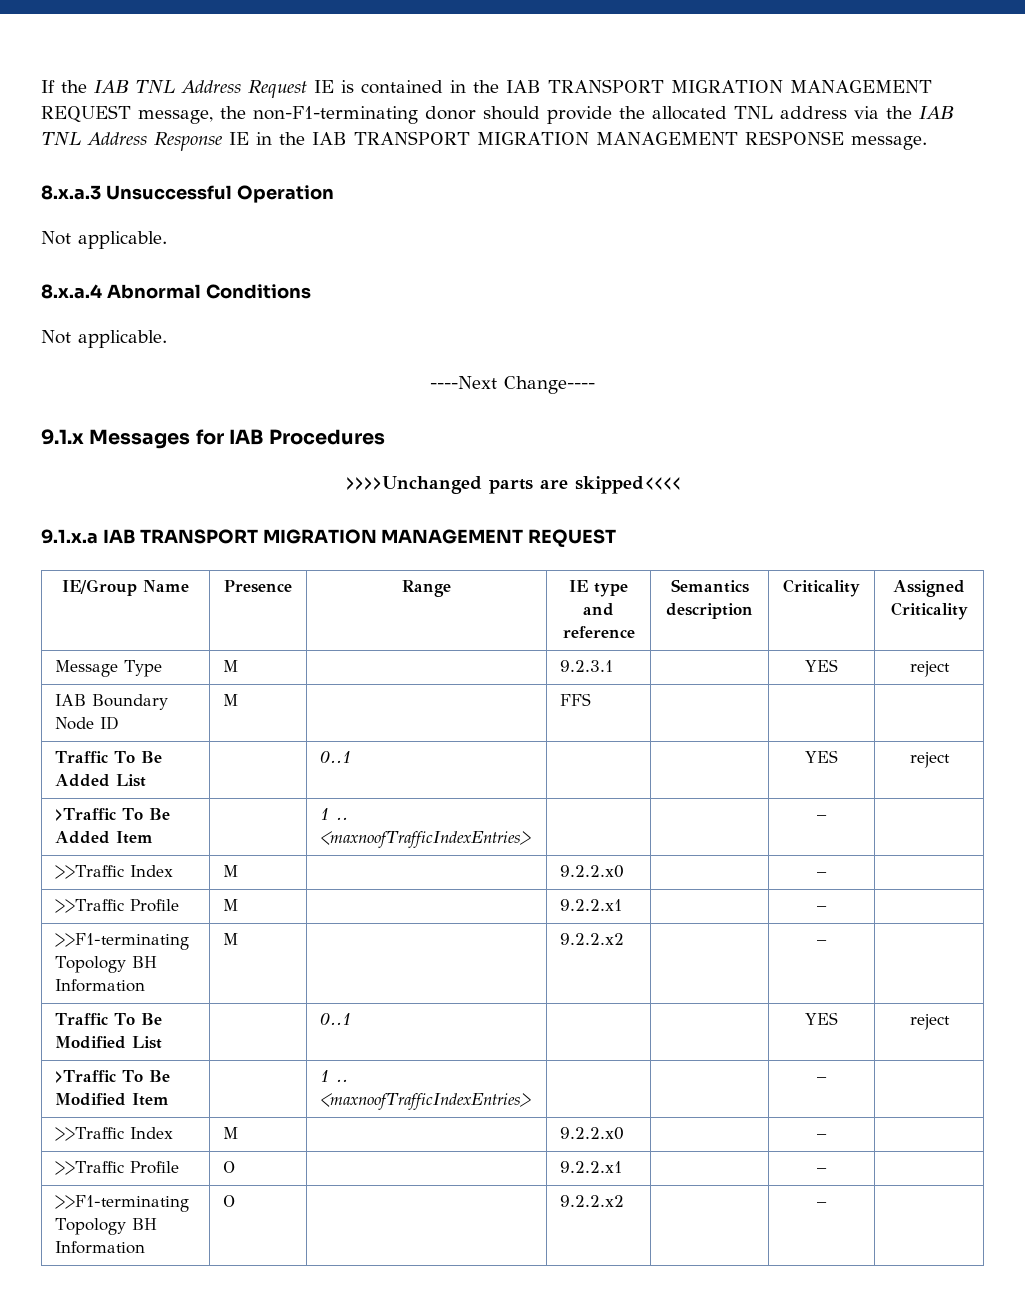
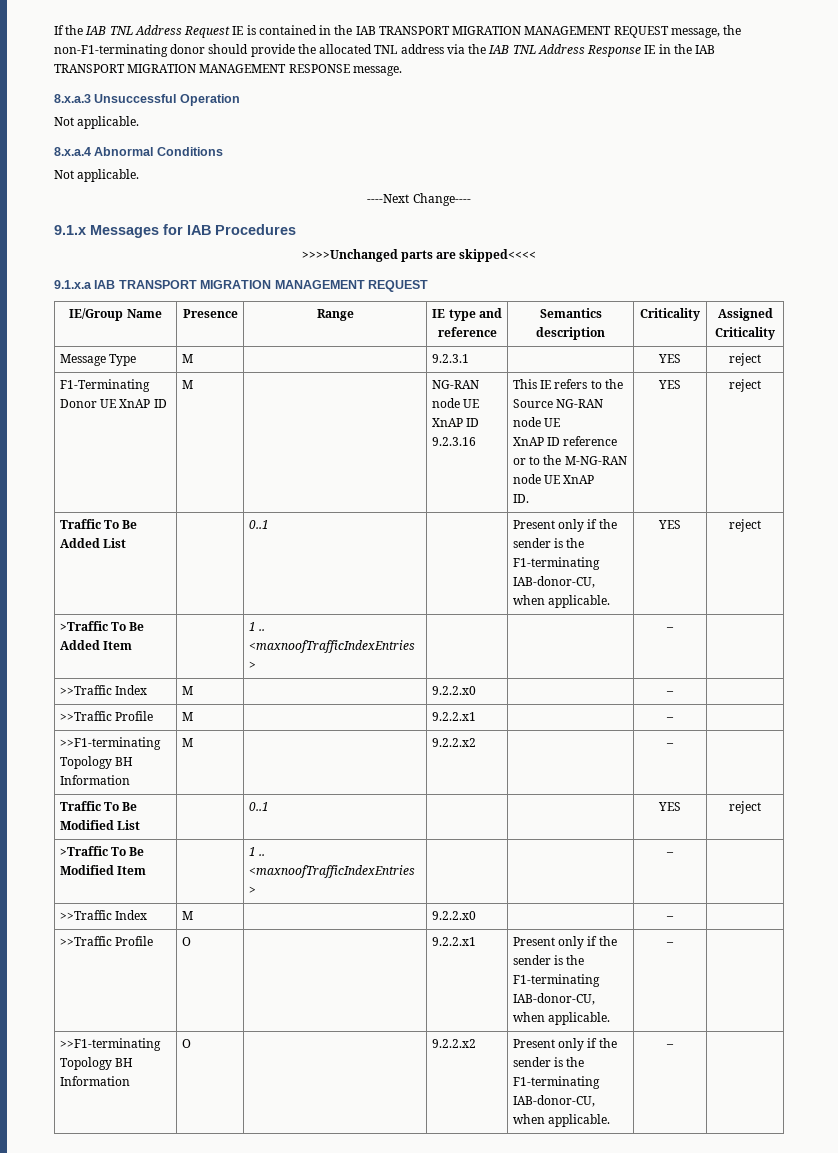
[55,694,169,710] [55,716,120,730] [223,694,239,706] [560,693,592,706] IAB Boundary Node ID | M | | FFS | | | -> [59,379,150,392] [59,399,167,408] [181,380,193,389] [431,380,479,389] [431,398,480,408] [431,418,480,427] [431,437,476,446] [512,379,623,389] [512,399,604,408] [512,417,561,427] [512,436,618,446] [512,455,627,465] [512,474,595,484] [512,494,529,503] [658,380,681,389] [729,379,761,392] F1-Terminating Donor UE XnAP ID | M | | NG-RAN node UE XnAP ID 9.2.3.16 | This IE refers to the Source NG-RAN node UE // XnAP ID reference or to the M-NG-RAN node UE XnAP // ID. | YES | reject
(353, 757) none -> [512,519,617,532] [512,538,585,548] [512,557,600,570] [512,576,595,588] [512,595,611,608] Present only if the sender is the F1-terminating IAB-donor-CU, when applicable.
(623, 1167) none -> [512,936,617,949] [512,955,585,965] [512,974,600,987] [512,993,595,1005] [512,1012,611,1025] Present only if the sender is the F1-terminating IAB-donor-CU, when applicable.
(625, 1201) none -> [512,1038,617,1051] [512,1057,585,1067] [512,1076,600,1089] [512,1095,595,1107] [512,1114,611,1127] Present only if the sender is the F1-terminating IAB-donor-CU, when applicable.

